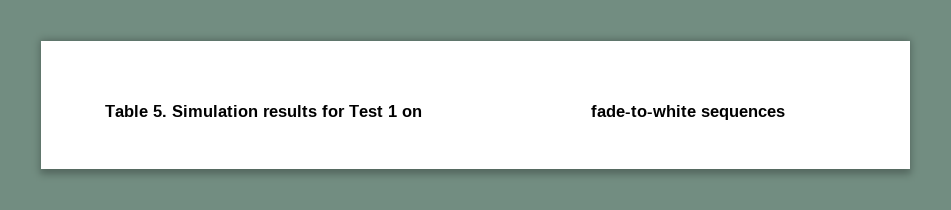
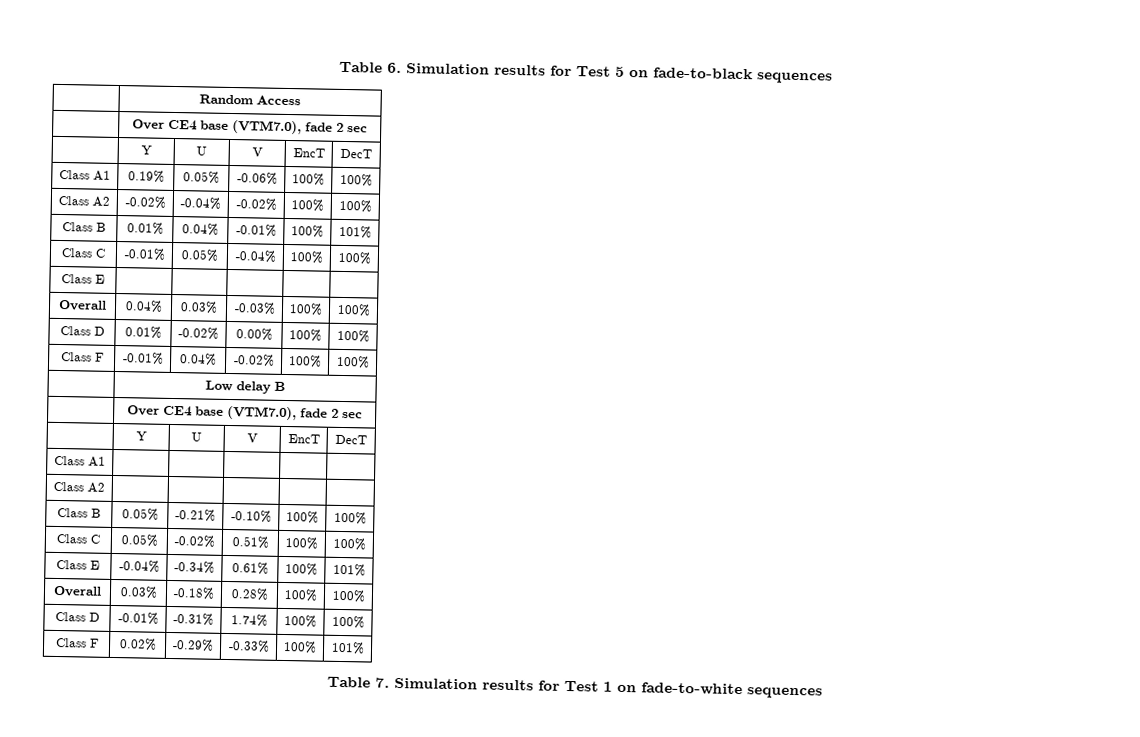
[104,105,167,117] Table 5. -> [338,61,833,84] [199,94,301,106] [132,119,368,135] [140,145,152,155] [196,146,207,156] [251,147,263,157] [292,148,325,158] [340,148,372,159] [59,169,111,181] [127,170,165,183] [183,171,220,184] [236,172,278,185] [292,173,325,186] [339,173,373,187] [58,195,110,207] [124,196,166,209] [180,197,221,210] [235,198,277,211] [291,199,324,212] [338,199,372,213] [62,222,106,232] [126,222,164,235] [182,223,219,236] [235,224,277,237] [291,225,324,238] [338,225,372,239] [61,248,106,258] [123,248,166,261] [181,249,219,262] [234,250,277,263] [290,251,324,264] [337,251,372,265] [61,274,105,284] [58,299,107,311] [124,300,163,313] [180,301,218,314] [233,302,276,315] [289,303,323,316] [336,303,371,317] [59,325,105,336] [124,326,162,339] [178,327,219,340] [235,328,273,341] [289,329,322,342] [336,329,370,343] [60,352,104,362] [122,352,164,365] [179,353,217,366] [232,354,275,367] [288,355,322,368] [335,355,370,369] [204,380,286,394] [127,405,363,421] [135,431,147,441] [191,432,202,442] [246,433,258,443] [287,434,320,444] [335,434,367,445] [54,455,106,467] [53,481,105,493] [57,507,101,518] [121,508,159,521] [175,509,216,522] [230,510,272,523] [286,511,319,524] [333,511,367,525] [56,533,100,544] [120,534,159,547] [174,535,215,548] [231,536,269,549] [285,537,318,550] [332,537,366,551] [56,559,100,570] [118,560,160,573] [174,561,215,574] [231,562,269,575] [285,563,318,576] [332,563,366,577] [53,585,102,597] [119,586,158,599] [173,587,215,600] [230,588,269,601] [284,589,318,602] [331,589,366,603] [54,611,100,622] [117,612,159,625] [173,613,214,626] [230,614,268,627] [284,615,317,628] [331,615,365,629] [55,637,99,648] [118,638,157,651] [172,639,214,652] [227,640,270,653] [283,641,317,654] [330,641,365,655] [326,676,390,688] Table 6. Simulation results for Test 5 on fade-to-black sequences // | Random Access // | Over CE4 base (VTM7.0), fade 2 sec // | Y | U | V | EncT | DecT // Class A1 | 0.19% | 0.05% | -0.06% | 100% | 100% // Class A2 | -0.02% | -0.04% | -0.02% | 100% | 100% // Class B | 0.01% | 0.04% | -0.01% | 100% | 101% // Class C | -0.01% | 0.05% | -0.04% | 100% | 100% // Class E | | | | | // Overall | 0.04% | 0.03% | -0.03% | 100% | 100% // Class D | 0.01% | -0.02% | 0.00% | 100% | 100% // Class F | -0.01% | 0.04% | -0.02% | 100% | 100% // | Low delay B // | Over CE4 base (VTM7.0), fade 2 sec // | Y | U | V | EncT | DecT // Class A1 | | | | | // Class A2 | | | | | // Class B | 0.05% | -0.21% | -0.10% | 100% | 100% // Class C | 0.05% | -0.02% | 0.51% | 100% | 100% // Class E | -0.04% | -0.34% | 0.61% | 100% | 101% // Overall | 0.03% | -0.18% | 0.28% | 100% | 100% // Class D | -0.01% | -0.31% | 1.74% | 100% | 100% // Class F | 0.02% | -0.29% | -0.33% | 100% | 101% // Table 7.

